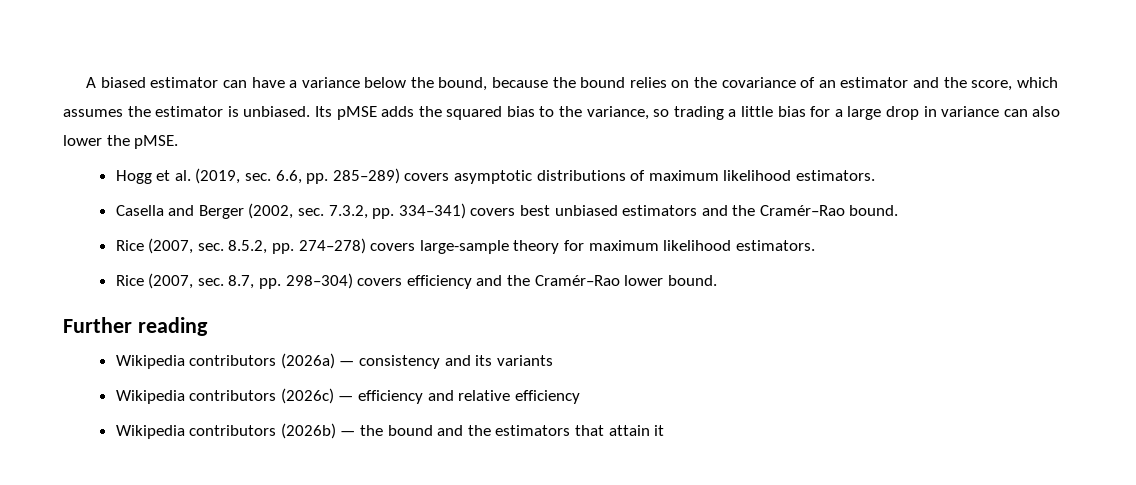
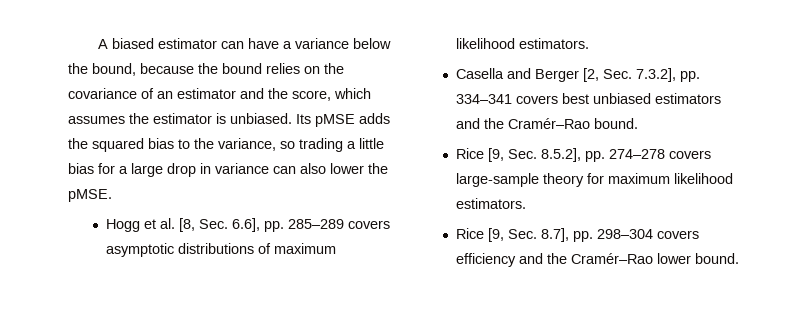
[195,168,400,184] (2019, sec. 6.6, pp. 285–289) -> [179,218,345,232] [8, Sec. 6.6], pp. 285–289
[248,203,466,219] (2002, sec. 7.3.2, pp. 334–341) -> [583,68,701,82] [456,94,513,104] [2, Sec. 7.3.2], pp. 334–341
[148,238,366,254] (2007, sec. 8.5.2, pp. 274–278) -> [488,148,666,162] [9, Sec. 8.5.2], pp. 274–278
[148,273,353,289] (2007, sec. 8.7, pp. 298–304) -> [488,228,654,242] [9, Sec. 8.7], pp. 298–304
[63,317,208,336] [115,353,553,369] [115,388,580,404] [115,423,665,439] // Further reading // Wikipedia contributors (2026a) — consistency and its variants // Wikipedia contributors (2026c) — efficiency and relative efficiency // Wikipedia contributors (2026b) — the bound and the estimators that attain it -> (740, 258) none

